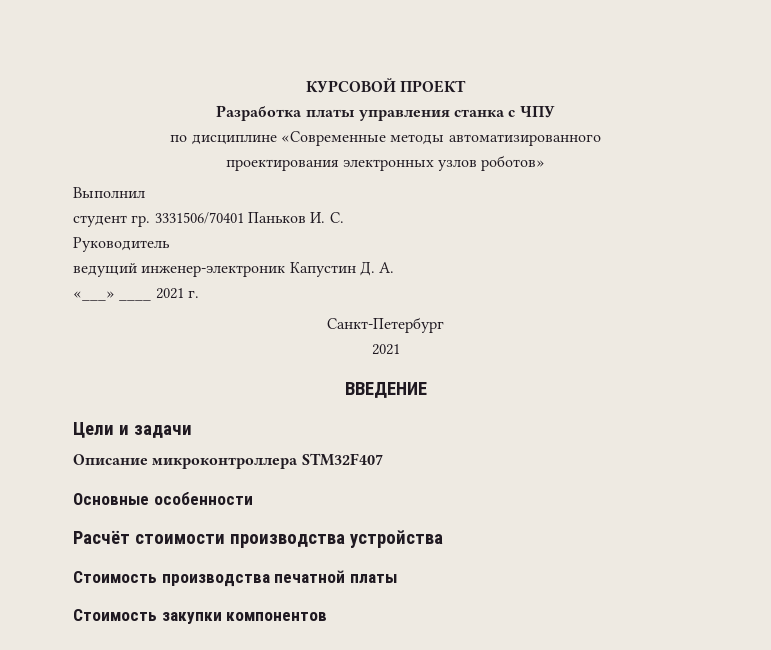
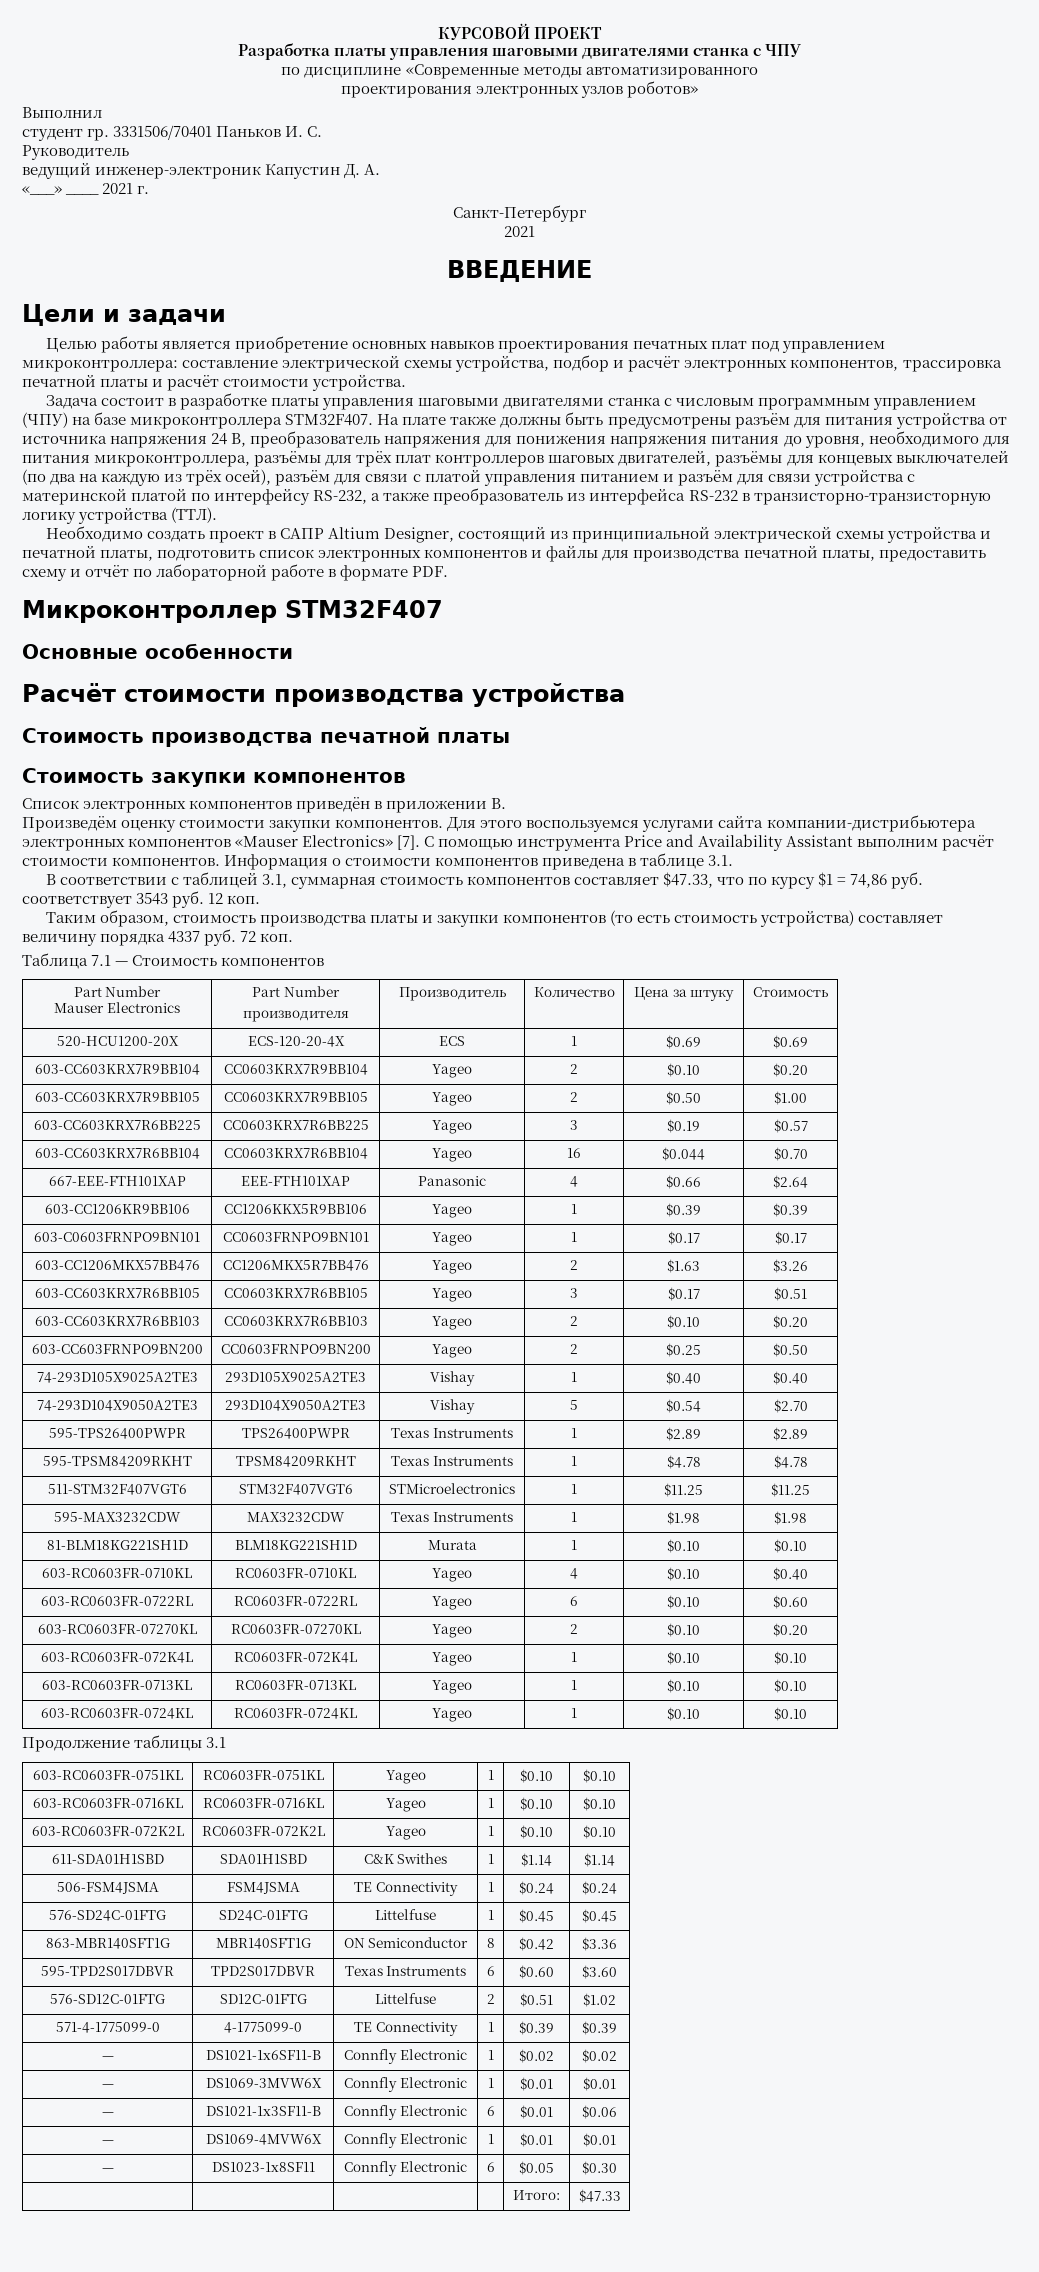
(450, 115) none -> [491,48,690,59] шаговыми двигателями
[73,454,299,469] Описание микроконтроллера -> [45,336,886,353] [22,355,1002,372] [22,374,407,391] [45,393,977,410] [22,412,1007,429] [22,431,1010,448] [22,450,1009,467] [22,469,915,486] [22,488,991,505] [22,507,218,524] [45,526,992,543] [22,545,986,562] [22,564,449,581] [22,600,277,623] Целью работы является приобретение основных навыков проектирования печатных плат под управлением микроконтроллера: составление электрической схемы устройства, подбор и расчёт электронных компонентов, трассировка печатной платы и расчёт стоимости устройства. // Задача состоит в разработке платы управления шаговыми двигателями станка с числовым программным управлением (ЧПУ) на базе микроконтроллера STM32F407. На плате также должны быть предусмотрены разъём для питания устройства от источника напряжения 24 В, преобразователь напряжения для понижения напряжения питания до уровня, необходимого для питания микроконтроллера, разъёмы для трёх плат контроллеров шаговых двигателей, разъёмы для концевых выключателей (по два на каждую из трёх осей), разъём для связи с платой управления питанием и разъём для связи устройства с материнской платой по интерфейсу RS-232, а также преобразователь из интерфейса RS-232 в транзисторно-транзисторную логику устройства (ТТЛ). // Необходимо создать проект в САПР Altium Designer, состоящий из принципиальной электрической схемы устройства и печатной платы, подготовить список электронных компонентов и файлы для производства печатной платы, предоставить схему и отчёт по лабораторной работе в формате PDF. // Микроконтроллер
(328, 616) none -> [22,797,507,813] [22,815,976,832] [22,834,994,851] [22,853,734,870] [45,872,924,889] [22,891,261,908] [45,910,944,927] [22,929,294,946] [22,953,325,969] [73,986,162,997] [54,1002,180,1013] [252,986,340,997] [242,1010,349,1022] [398,987,506,1001] [533,987,615,997] [633,987,735,1001] [753,987,828,997] [56,1036,179,1046] [247,1036,345,1047] [438,1036,465,1046] [571,1036,577,1046] [666,1035,701,1049] [773,1035,808,1049] [34,1064,200,1075] [223,1064,368,1075] [431,1064,472,1078] [570,1064,578,1074] [667,1063,700,1077] [773,1063,808,1077] [34,1092,200,1102] [223,1092,368,1102] [431,1092,472,1106] [570,1092,578,1102] [666,1091,701,1105] [774,1091,807,1105] [33,1120,201,1130] [222,1120,369,1130] [431,1120,472,1134] [570,1120,578,1130] [667,1119,700,1133] [773,1119,808,1133] [34,1148,200,1159] [223,1148,368,1159] [431,1148,472,1162] [567,1148,581,1158] [662,1147,705,1161] [773,1147,808,1161] [48,1176,186,1186] [241,1176,350,1186] [417,1176,486,1186] [570,1176,578,1187] [666,1175,701,1189] [773,1175,808,1189] [44,1204,190,1214] [224,1204,367,1214] [431,1204,472,1218] [571,1204,577,1214] [666,1203,701,1217] [773,1203,808,1217] [34,1232,200,1242] [222,1232,369,1242] [431,1232,472,1246] [571,1232,577,1242] [667,1231,700,1245] [774,1231,807,1245] [34,1260,200,1271] [222,1260,369,1271] [431,1260,472,1274] [570,1260,578,1270] [667,1259,700,1273] [773,1259,808,1273] [34,1288,200,1298] [223,1288,368,1298] [431,1288,472,1302] [570,1288,578,1298] [667,1287,700,1301] [774,1287,807,1301] [34,1316,200,1326] [223,1316,368,1326] [431,1316,472,1330] [570,1316,578,1326] [667,1315,700,1329] [773,1315,808,1329] [31,1344,203,1354] [220,1344,371,1354] [431,1344,472,1358] [570,1344,578,1354] [666,1343,701,1357] [773,1343,808,1357] [36,1372,198,1383] [225,1372,366,1382] [429,1371,475,1386] [571,1372,577,1382] [666,1371,701,1385] [773,1371,808,1385] [36,1400,198,1411] [225,1400,366,1411] [429,1399,475,1414] [570,1400,578,1410] [666,1399,701,1413] [773,1399,808,1413] [48,1428,186,1439] [241,1428,350,1439] [391,1428,513,1438] [571,1428,577,1438] [666,1427,701,1441] [773,1427,808,1441] [42,1456,192,1467] [235,1456,356,1467] [391,1456,513,1466] [571,1456,577,1466] [666,1455,701,1469] [773,1455,808,1469] [47,1484,187,1495] [238,1484,353,1495] [388,1483,515,1494] [571,1484,577,1494] [664,1483,703,1497] [771,1483,810,1497] [54,1512,181,1522] [247,1512,345,1522] [391,1512,513,1522] [571,1512,577,1522] [667,1511,700,1525] [774,1511,807,1525] [46,1540,188,1550] [234,1540,357,1550] [427,1540,477,1550] [571,1540,577,1550] [667,1539,700,1553] [774,1539,807,1553] [42,1568,192,1578] [235,1568,356,1578] [431,1568,472,1582] [570,1568,578,1579] [667,1567,700,1581] [773,1567,808,1581] [41,1596,193,1606] [234,1596,357,1606] [431,1596,472,1610] [570,1596,578,1606] [667,1595,700,1609] [773,1595,808,1609] [37,1624,197,1634] [230,1624,361,1634] [431,1624,472,1638] [570,1624,578,1634] [667,1623,700,1637] [773,1623,808,1637] [41,1652,193,1663] [234,1652,357,1663] [431,1652,472,1666] [571,1652,577,1662] [667,1651,700,1665] [774,1651,807,1665] [42,1680,192,1690] [235,1680,356,1690] [431,1680,472,1694] [571,1680,577,1690] [667,1679,700,1693] [774,1679,807,1693] [41,1708,193,1719] [234,1708,357,1719] [431,1708,472,1722] [571,1708,577,1718] [667,1707,700,1721] [774,1707,807,1721] [22,1735,227,1752] [32,1770,183,1780] [202,1770,324,1780] [385,1770,426,1784] [487,1770,494,1780] [520,1769,553,1783] [583,1769,616,1783] [32,1798,183,1808] [202,1798,324,1808] [385,1798,426,1812] [487,1798,494,1808] [520,1797,553,1811] [583,1797,616,1811] [31,1826,184,1836] [201,1826,325,1836] [385,1826,426,1840] [487,1826,494,1836] [520,1825,553,1839] [583,1825,616,1839] [51,1854,164,1864] [219,1854,307,1864] [363,1853,448,1864] [487,1854,494,1864] [521,1853,552,1867] [584,1853,615,1867] [56,1882,159,1894] [226,1882,300,1894] [354,1882,458,1896] [487,1882,494,1892] [519,1881,554,1895] [582,1881,617,1895] [49,1910,166,1921] [218,1910,308,1921] [374,1909,436,1920] [487,1910,494,1920] [519,1909,554,1923] [582,1909,617,1923] [45,1938,170,1949] [215,1938,311,1949] [343,1937,469,1948] [486,1938,495,1948] [519,1937,554,1951] [582,1937,617,1951] [41,1966,174,1976] [211,1966,315,1976] [344,1966,467,1976] [486,1966,495,1976] [519,1965,554,1979] [582,1965,617,1979] [50,1994,165,2004] [219,1994,307,2004] [374,1993,436,2004] [486,1994,495,2004] [520,1993,553,2007] [583,1993,616,2007] [55,2022,160,2033] [224,2022,302,2033] [354,2022,458,2036] [487,2022,494,2032] [519,2021,554,2035] [582,2021,617,2035] [101,2056,114,2060] [205,2050,321,2060] [344,2049,467,2064] [487,2050,494,2060] [519,2049,554,2063] [582,2049,617,2063] [101,2084,114,2088] [205,2078,322,2088] [344,2077,467,2092] [487,2078,494,2088] [520,2077,553,2091] [583,2077,616,2091] [101,2112,114,2116] [205,2106,321,2116] [344,2105,467,2120] [486,2106,495,2116] [520,2105,553,2119] [582,2105,617,2119] [101,2140,114,2144] [205,2134,322,2145] [344,2133,467,2148] [487,2134,494,2144] [520,2133,553,2147] [583,2133,616,2147] [101,2168,114,2172] [211,2162,315,2172] [344,2161,467,2176] [486,2162,495,2172] [519,2161,554,2175] [582,2161,617,2175] [513,2190,560,2200] [578,2189,621,2203] // Список электронных компонентов приведён в приложении В. // Произведём оценку стоимости закупки компонентов. Для этого воспользуемся услугами сайта компании-дистрибьютера электронных компонентов «Mauser Electronics» [7]. С помощью инструмента Price and Availability Assistant выполним расчёт стоимости компонентов. Информация о стоимости компонентов приведена в таблице 3.1. // В соответствии с таблицей 3.1, суммарная стоимость компонентов составляет $47.33, что по курсу $1 = 74,86 руб. соответствует 3543 руб. 12 коп. // Таким образом, стоимость производства платы и закупки компонентов (то есть стоимость устройства) составляет величину порядка 4337 руб. 72 коп. // Таблица 7.1 — Стоимость компонентов // Part Number // Mauser Electronics | Part Number // производителя | Производитель | Количество | Цена за штуку | Стоимость // 520-HCU1200-20X | ECS-120-20-4X | ECS | 1 | $0.69 | $0.69 // 603-CC603KRX7R9BB104 | CC0603KRX7R9BB104 | Yageo | 2 | $0.10 | $0.20 // 603-CC603KRX7R9BB105 | CC0603KRX7R9BB105 | Yageo | 2 | $0.50 | $1.00 // 603-CC603KRX7R6BB225 | CC0603KRX7R6BB225 | Yageo | 3 | $0.19 | $0.57 // 603-CC603KRX7R6BB104 | CC0603KRX7R6BB104 | Yageo | 16 | $0.044 | $0.70 // 667-EEE-FTH101XAP | EEE-FTH101XAP | Panasonic | 4 | $0.66 | $2.64 // 603-CC1206KR9BB106 | CC1206KKX5R9BB106 | Yageo | 1 | $0.39 | $0.39 // 603-C0603FRNPO9BN101 | CC0603FRNPO9BN101 | Yageo | 1 | $0.17 | $0.17 // 603-CC1206MKX57BB476 | CC1206MKX5R7BB476 | Yageo | 2 | $1.63 | $3.26 // 603-CC603KRX7R6BB105 | CC0603KRX7R6BB105 | Yageo | 3 | $0.17 | $0.51 // 603-CC603KRX7R6BB103 | CC0603KRX7R6BB103 | Yageo | 2 | $0.10 | $0.20 // 603-CC603FRNPO9BN200 | CC0603FRNPO9BN200 | Yageo | 2 | $0.25 | $0.50 // 74-293D105X9025A2TE3 | 293D105X9025A2TE3 | Vishay | 1 | $0.40 | $0.40 // 74-293D104X9050A2TE3 | 293D104X9050A2TE3 | Vishay | 5 | $0.54 | $2.70 // 595-TPS26400PWPR | TPS26400PWPR | Texas Instruments | 1 | $2.89 | $2.89 // 595-TPSM84209RKHT | TPSM84209RKHT | Texas Instruments | 1 | $4.78 | $4.78 // 511-STM32F407VGT6 | STM32F407VGT6 | STMicroelectronics | 1 | $11.25 | $11.25 // 595-MAX3232СDW | MAX3232СDW | Texas Instruments | 1 | $1.98 | $1.98 // 81-BLM18KG221SH1D | BLM18KG221SH1D | Murata | 1 | $0.10 | $0.10 // 603-RC0603FR-0710KL | RC0603FR-0710KL | Yageo | 4 | $0.10 | $0.40 // 603-RC0603FR-0722RL | RC0603FR-0722RL | Yageo | 6 | $0.10 | $0.60 // 603-RC0603FR-07270KL | RC0603FR-07270KL | Yageo | 2 | $0.10 | $0.20 // 603-RC0603FR-072K4L | RC0603FR-072K4L | Yageo | 1 | $0.10 | $0.10 // 603-RC0603FR-0713KL | RC0603FR-0713KL | Yageo | 1 | $0.10 | $0.10 // 603-RC0603FR-0724KL | RC0603FR-0724KL | Yageo | 1 | $0.10 | $0.10 // Продолжение таблицы 3.1 // 603-RC0603FR-0751KL | RC0603FR-0751KL | Yageo | 1 | $0.10 | $0.10 // 603-RC0603FR-0716KL | RC0603FR-0716KL | Yageo | 1 | $0.10 | $0.10 // 603-RC0603FR-072K2L | RC0603FR-072K2L | Yageo | 1 | $0.10 | $0.10 // 611-SDA01H1SBD | SDA01H1SBD | C&K Swithes | 1 | $1.14 | $1.14 // 506-FSM4JSMA | FSM4JSMA | TE Connectivity | 1 | $0.24 | $0.24 // 576-SD24C-01FTG | SD24C-01FTG | Littelfuse | 1 | $0.45 | $0.45 // 863-MBR140SFT1G | MBR140SFT1G | ON Semiconductor | 8 | $0.42 | $3.36 // 595-TPD2S017DBVR | TPD2S017DBVR | Texas Instruments | 6 | $0.60 | $3.60 // 576-SD12C-01FTG | SD12C-01FTG | Littelfuse | 2 | $0.51 | $1.02 // 571-4-1775099-0 | 4-1775099-0 | TE Connectivity | 1 | $0.39 | $0.39 // — | DS1021-1x6SF11-B | Connfly Electronic | 1 | $0.02 | $0.02 // — | DS1069-3MVW6X | Connfly Electronic | 1 | $0.01 | $0.01 // — | DS1021-1x3SF11-B | Connfly Electronic | 6 | $0.01 | $0.06 // — | DS1069-4MVW6X | Connfly Electronic | 1 | $0.01 | $0.01 // — | DS1023-1x8SF11 | Connfly Electronic | 6 | $0.05 | $0.30 // | | | | Итого: | $47.33

